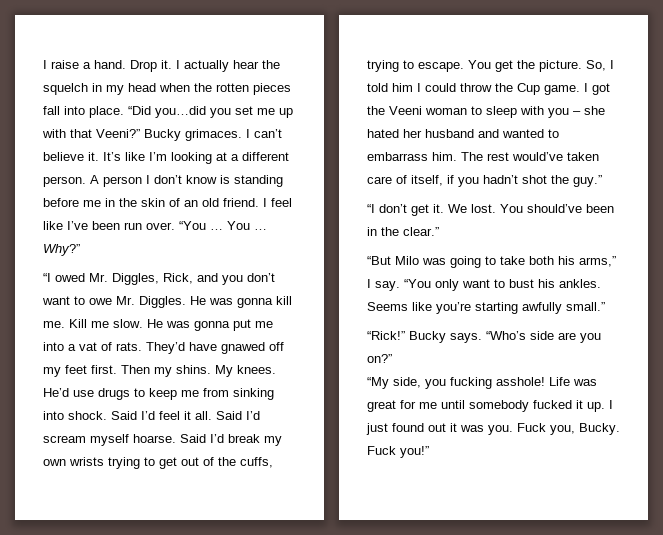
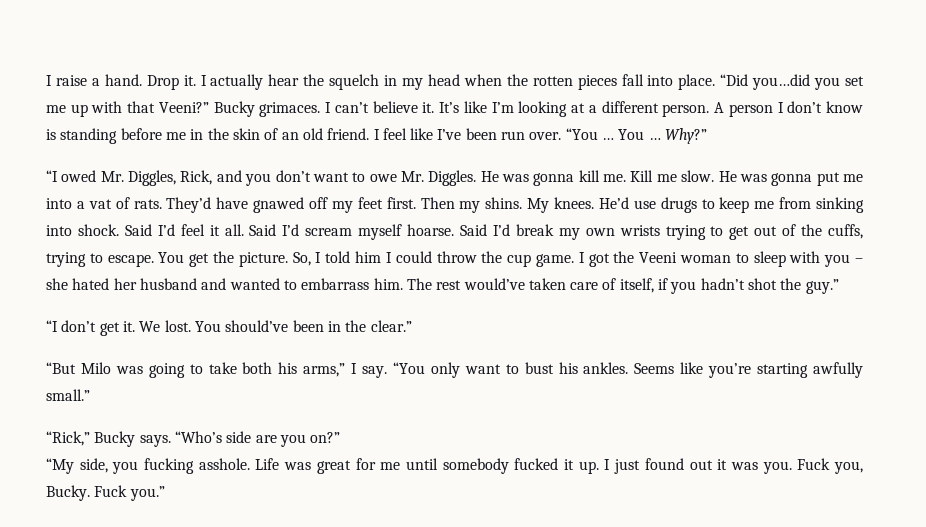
[517,83,540,95] Cup -> [507,254,532,267] cup
[367,331,405,340] “Rick!” -> [46,431,90,446] “Rick,”
[496,377,545,386] asshole! -> [198,458,250,470] asshole.
[400,446,429,458] you!” -> [129,486,165,501] you.”

